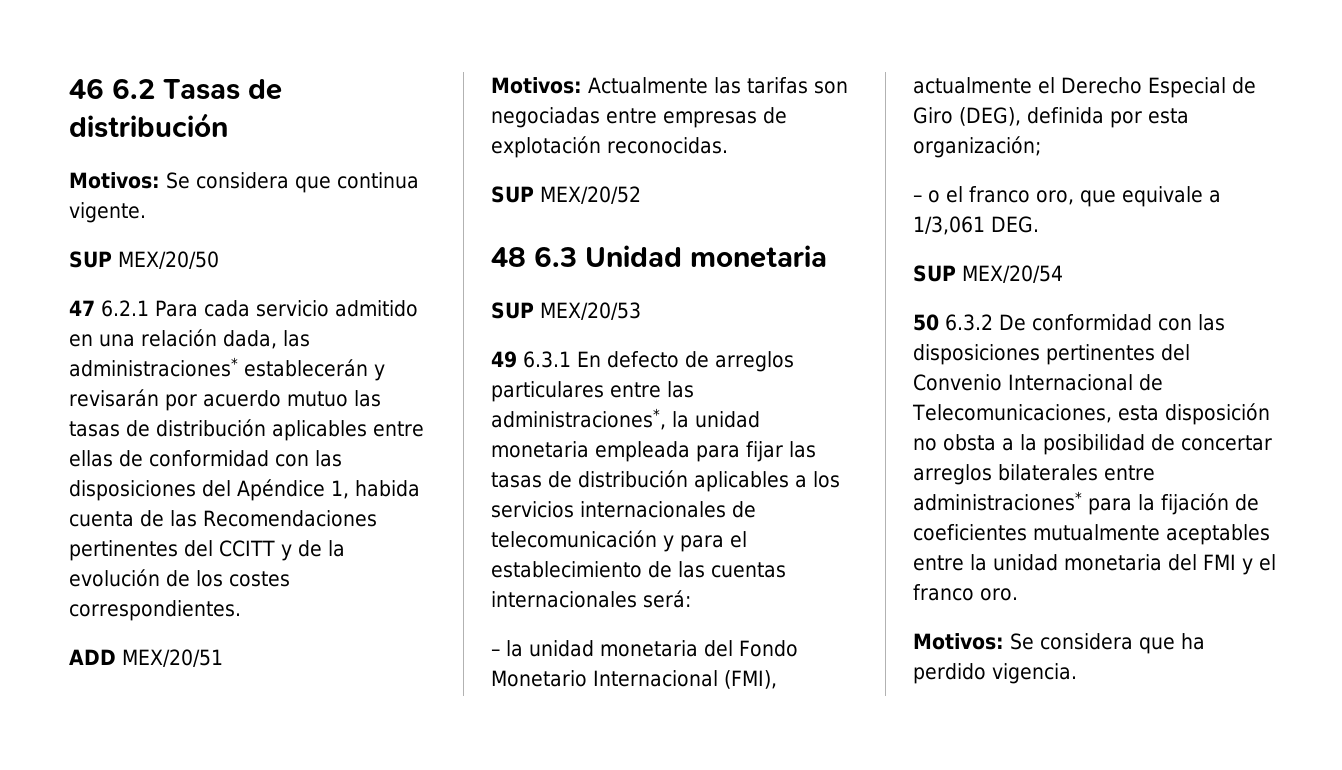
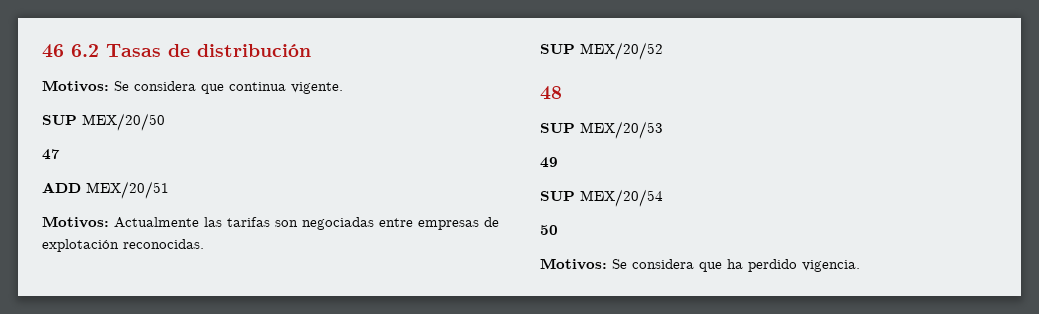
[101,300,418,317] [69,329,310,349] [69,357,385,381] [69,389,381,411] [69,419,424,441] [69,450,342,467] [69,479,420,501] [69,510,377,527] [69,540,345,561] [69,569,290,587] [69,600,241,621] 6.2.1 Para cada servicio admitido en una relación dada, las administraciones* establecerán y revisarán por acuerdo mutuo las tasas de distribución aplicables entre ellas de conformidad con las disposiciones del Apéndice 1, habida cuenta de las Recomendaciones pertinentes del CCITT y de la evolución de los costes correspondientes. -> (60, 154) none
[534,245,827,268] 6.3 Unidad monetaria -> (562, 93) none
[523,351,794,372] [491,381,694,402] [491,408,760,430] [491,441,816,462] [491,470,840,492] [491,501,756,518] [491,530,747,552] [491,561,786,578] [491,590,691,608] [491,640,798,657] [491,670,777,689] [913,77,1256,98] [913,107,1189,128] [913,136,1041,158] [913,186,1221,207] [913,216,1039,235] [913,265,1063,283] [913,314,1225,331] [913,344,1190,365] [913,374,1163,391] [912,403,1270,425] [913,434,1272,455] [913,464,1155,485] [913,491,1259,515] [913,524,1270,545] [913,554,1276,575] [913,584,1018,601] 6.3.1 En defecto de arreglos particulares entre las administraciones*, la unidad monetaria empleada para fijar las tasas de distribución aplicables a los servicios internacionales de telecomunicación y para el establecimiento de las cuentas internacionales será: // – la unidad monetaria del Fondo Monetario Internacional (FMI), actualmente el Derecho Especial de Giro (DEG), definida por esta organización; // – o el franco oro, que equivale a 1/3,061 DEG. // SUP MEX/20/54 // 50 6.3.2 De conformidad con las disposiciones pertinentes del Convenio Internacional de Telecomunicaciones, esta disposición no obsta a la posibilidad de concertar arreglos bilaterales entre administraciones* para la fijación de coeficientes mutualmente aceptables entre la unidad monetaria del FMI y el franco oro. -> [540,189,663,207] [540,225,558,235] // SUP MEX/20/54 // 50

